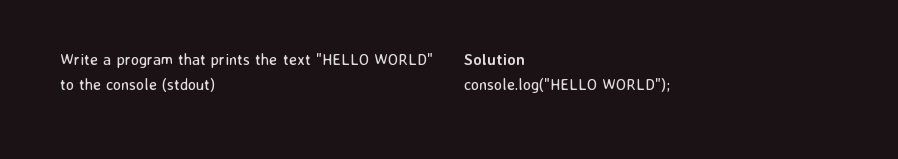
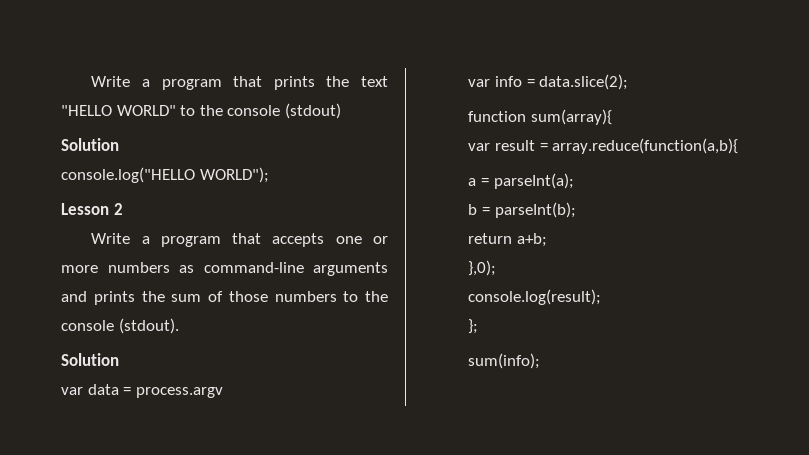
(670, 85) none -> [61,203,123,215] [91,233,388,247] [61,262,388,276] [61,291,388,305] [61,318,179,334] [61,353,119,366] [61,384,223,398] [468,74,629,90] [468,109,612,125] [468,138,739,154] [468,173,574,189] [468,202,576,218] [468,233,547,247] [468,260,497,276] [468,289,602,305] [468,319,479,334] [468,353,541,369] // Lesson 2 // Write a program that accepts one or more numbers as command-line arguments and prints the sum of those numbers to the console (stdout). // Solution // var data = process.argv // var info = data.slice(2); // function sum(array){ // var result = array.reduce(function(a,b){ // a = parseInt(a); // b = parseInt(b); // return a+b; // },0); // console.log(result); // }; // sum(info);

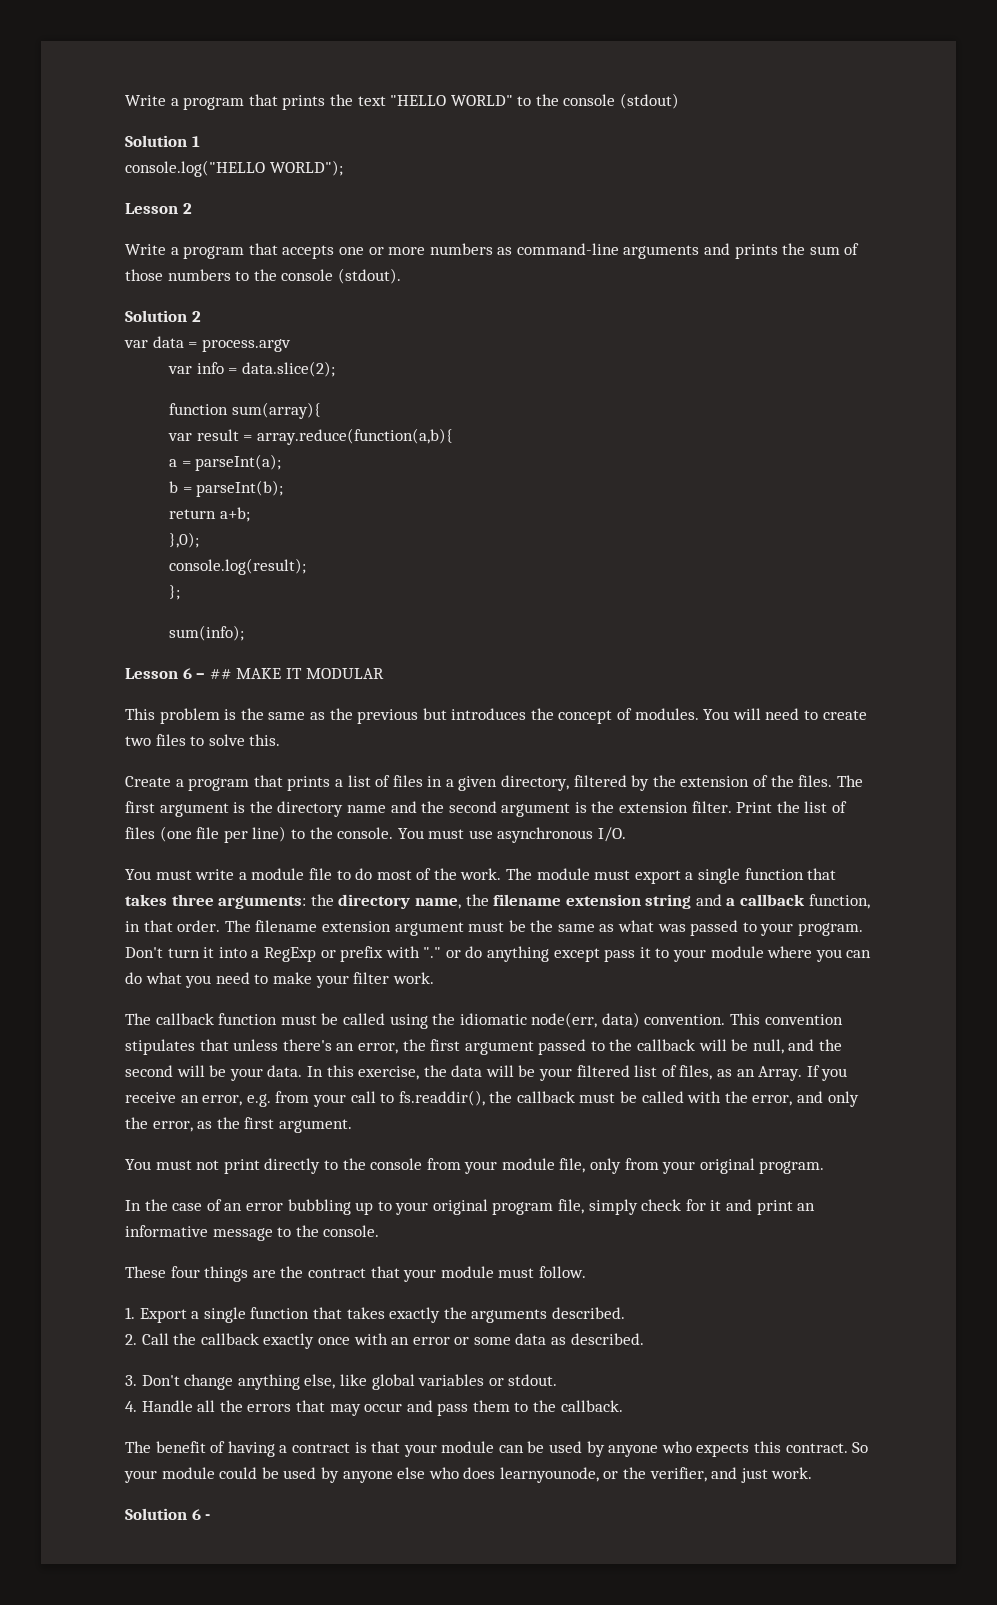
(119, 144) none -> [191,136,200,147] 1
(119, 359) none -> [191,311,201,322] 2
(541, 361) none -> [125,668,384,679] [125,708,867,724] [125,734,281,746] [125,775,863,791] [125,801,848,817] [125,826,627,843] [125,868,837,884] [125,894,870,909] [125,920,864,936] [125,946,872,962] [125,972,434,988] [125,1012,843,1029] [125,1039,843,1055] [125,1065,848,1081] [125,1090,859,1107] [125,1117,352,1133] [125,1158,825,1174] [125,1199,816,1215] [125,1225,380,1241] [125,1266,586,1282] [125,1307,625,1323] [125,1333,644,1349] [125,1374,558,1390] [125,1400,623,1416] [125,1441,869,1457] [124,1467,813,1483] [125,1508,211,1520] // Lesson 6 – ## MAKE IT MODULAR // This problem is the same as the previous but introduces the concept of modules. You will need to create two files to solve this. // Create a program that prints a list of files in a given directory, filtered by the extension of the files. The first argument is the directory name and the second argument is the extension filter. Print the list of files (one file per line) to the console. You must use asynchronous I/O. // You must write a module file to do most of the work. The module must export a single function that takes three arguments: the directory name, the filename extension string and a callback function, in that order. The filename extension argument must be the same as what was passed to your program. Don't turn it into a RegExp or prefix with "." or do anything except pass it to your module where you can do what you need to make your filter work. // The callback function must be called using the idiomatic node(err, data) convention. This convention stipulates that unless there's an error, the first argument passed to the callback will be null, and the second will be your data. In this exercise, the data will be your filtered list of files, as an Array. If you receive an error, e.g. from your call to fs.readdir(), the callback must be called with the error, and only the error, as the first argument. // You must not print directly to the console from your module file, only from your original program. // In the case of an error bubbling up to your original program file, simply check for it and print an informative message to the console. // These four things are the contract that your module must follow. // 1. Export a single function that takes exactly the arguments described. // 2. Call the callback exactly once with an error or some data as described. // 3. Don't change anything else, like global variables or stdout. // 4. Handle all the errors that may occur and pass them to the callback. // The benefit of having a contract is that your module can be used by anyone who expects this contract. So your module could be used by anyone else who does learnyounode, or the verifier, and just work. // Solution 6 -

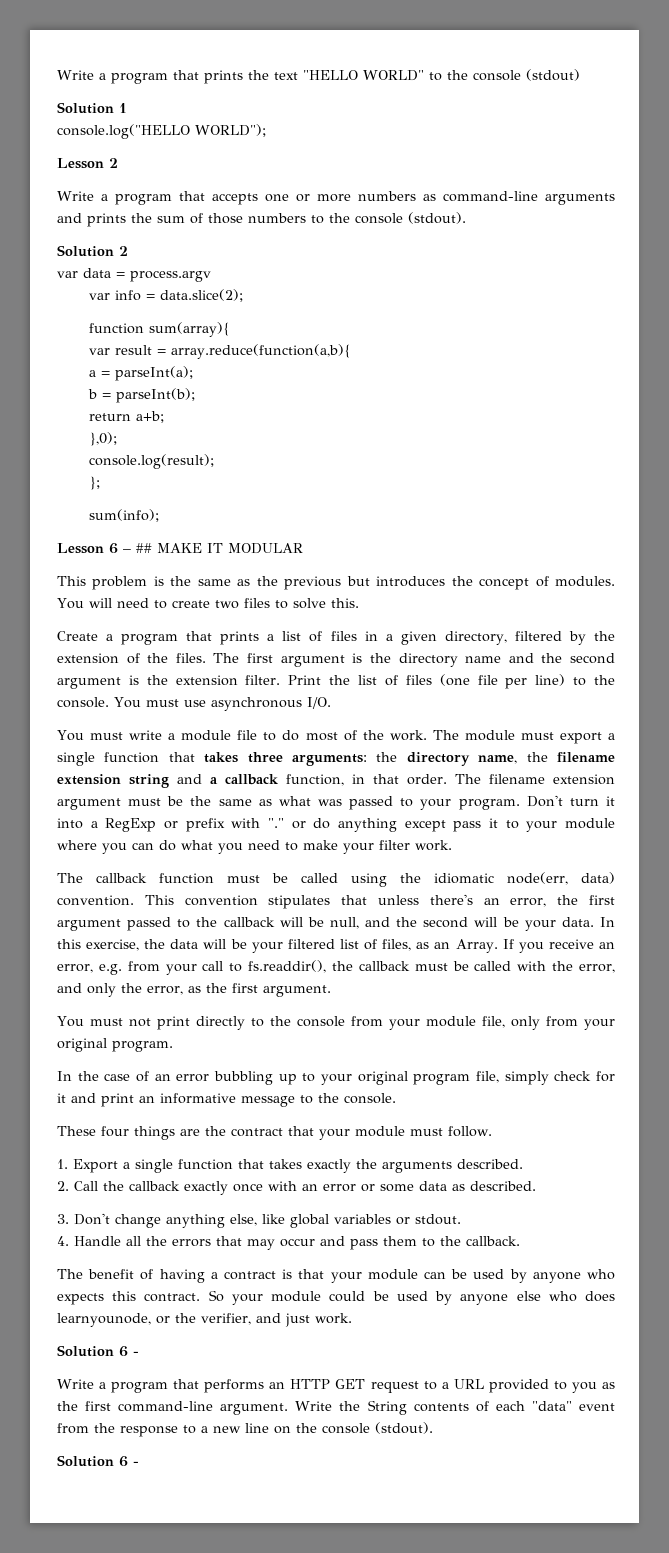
(211, 1517) none -> [57,1379,615,1393] [57,1400,615,1415] [57,1422,433,1437] [57,1455,139,1467] // Write a program that performs an HTTP GET request to a URL provided to you as the first command-line argument. Write the String contents of each "data" event from the response to a new line on the console (stdout). // Solution 6 -

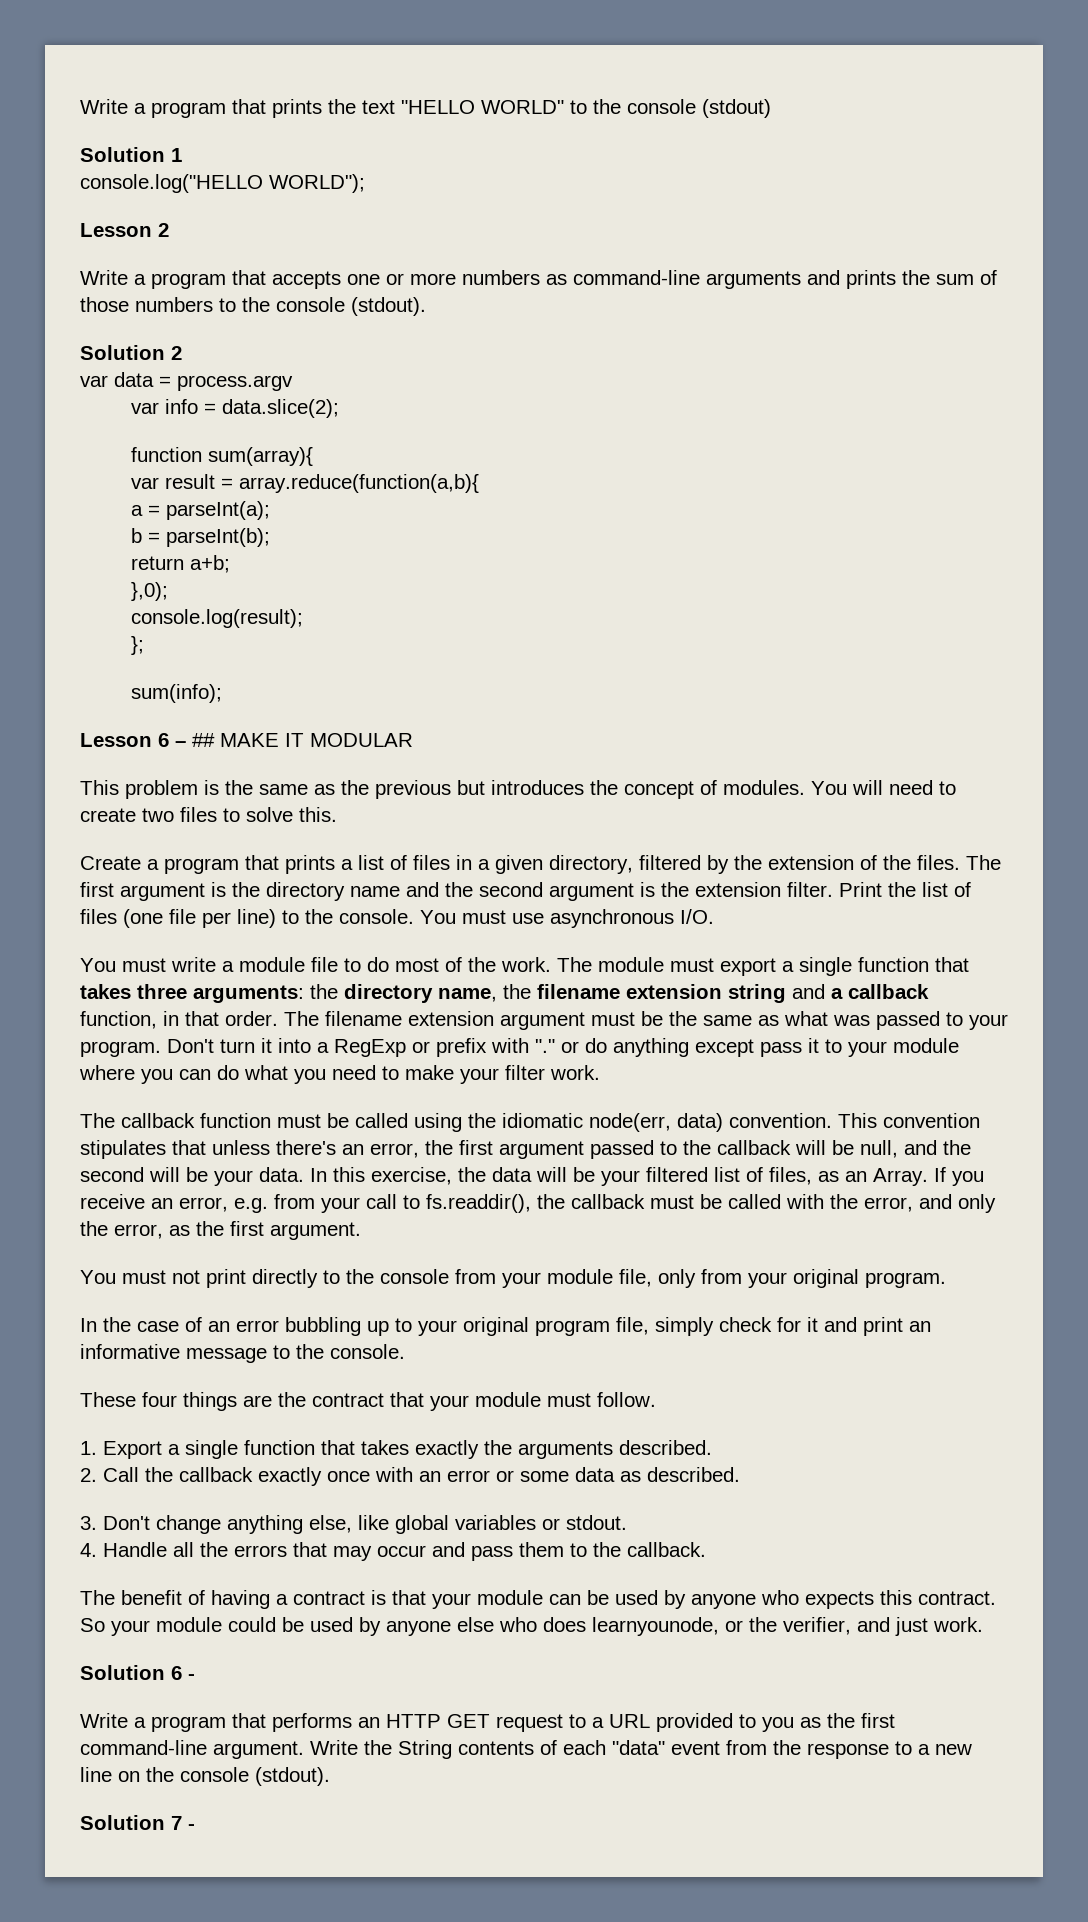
[119,1456,128,1467] 6 -> [171,1816,182,1830] 7

